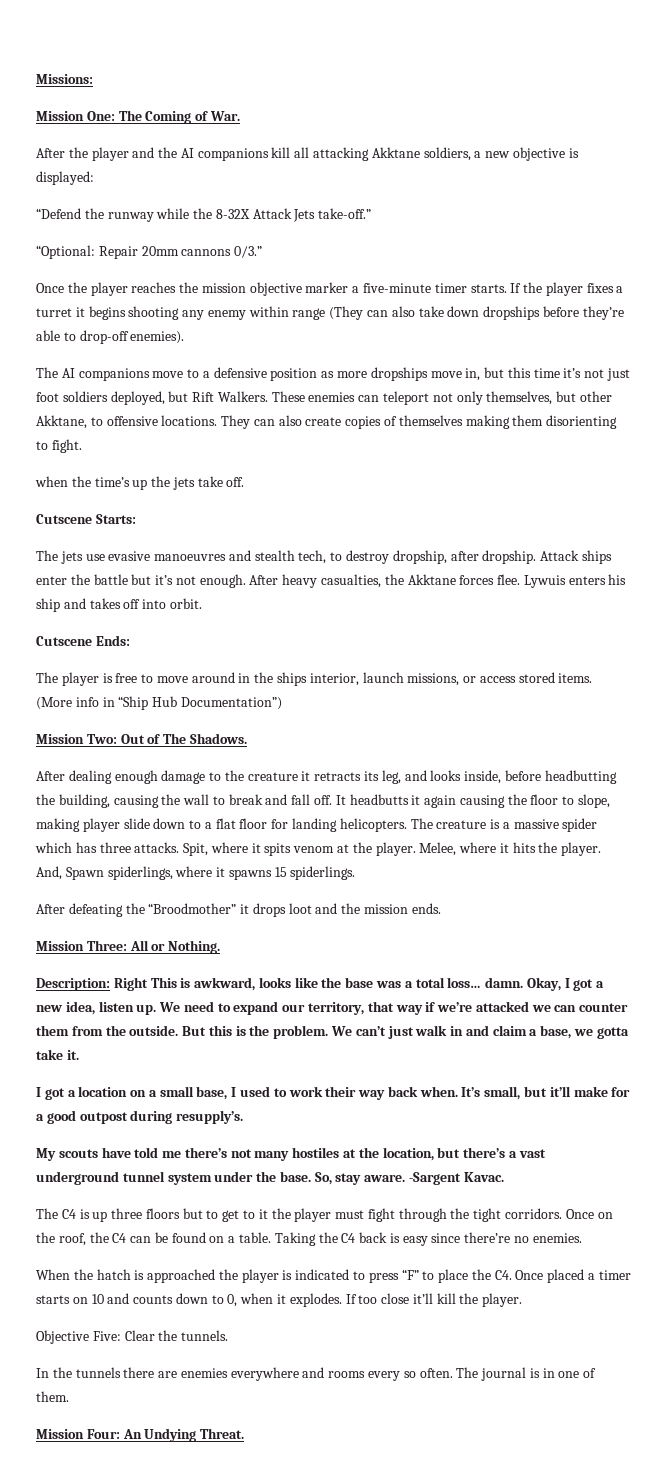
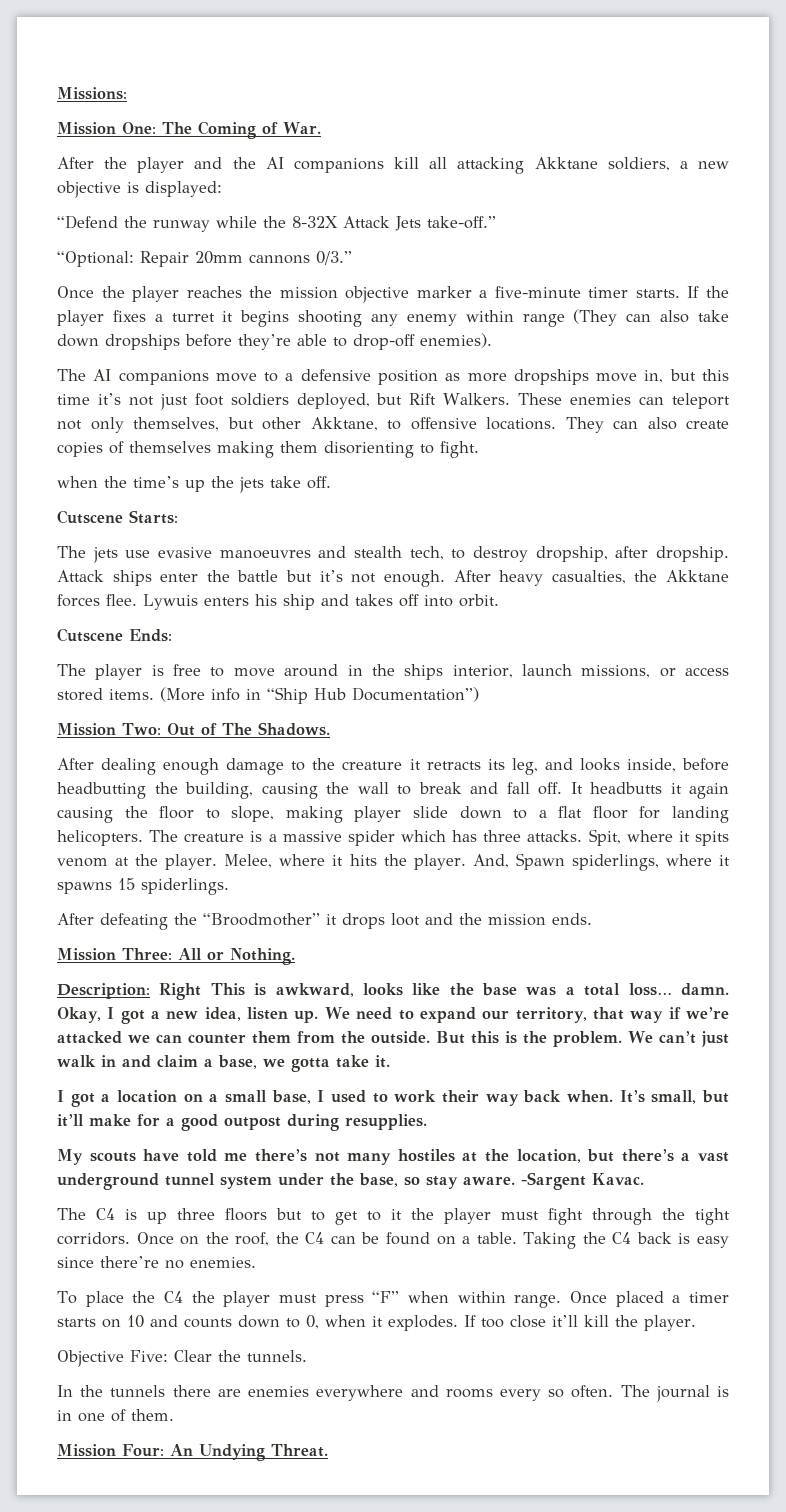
[176,1110,244,1124] resupply’s. -> [345,1114,427,1130] resupplies.
[279,1171,332,1185] base. So, -> [359,1173,420,1187] base, so
[36,1269,512,1283] When the hatch is approached the player is indicated to press “F” to place the C4. -> [57,1291,562,1308] To place the C4 the player must press “F” when within range.

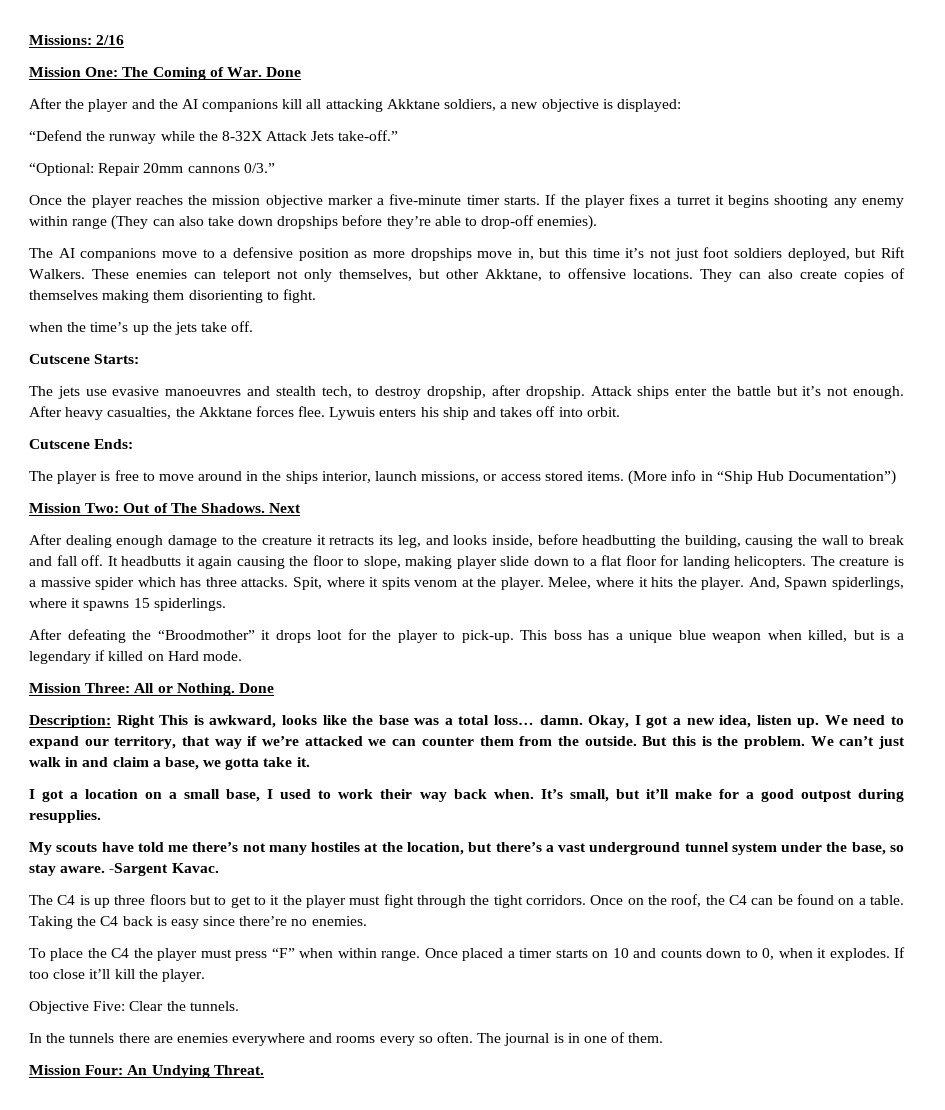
(127, 93) none -> [96,35,125,45] 2/16
(321, 128) none -> [266,67,302,77] Done
(330, 729) none -> [269,503,302,513] Next
[425,913,592,926] and the mission ends. -> [347,629,904,643] [29,650,242,664] for the player to pick-up. This boss has a unique blue weapon when killed, but is a legendary if killed on Hard mode.
(295, 956) none -> [238,683,274,693] Done

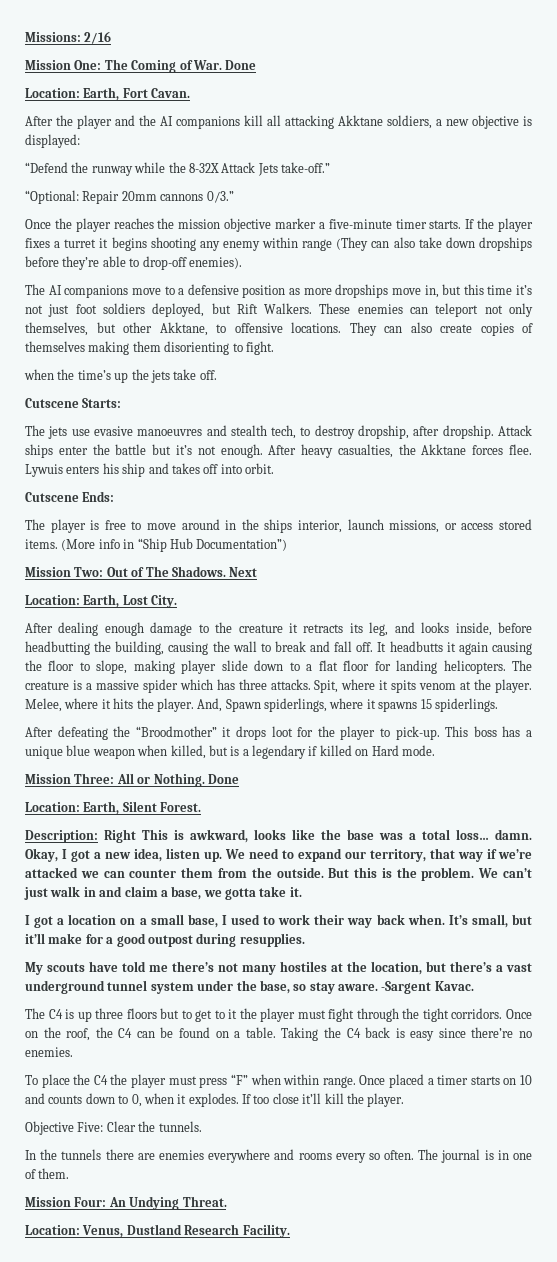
(302, 72) none -> [25,87,191,101] // Location: Earth, Fort Cavan.
(302, 508) none -> [25,594,178,608] // Location: Earth, Lost City.
(274, 688) none -> [25,801,202,815] // Location: Earth, Silent Forest.
(264, 1070) none -> [25,1224,290,1238] // Location: Venus, Dustland Research Facility.

